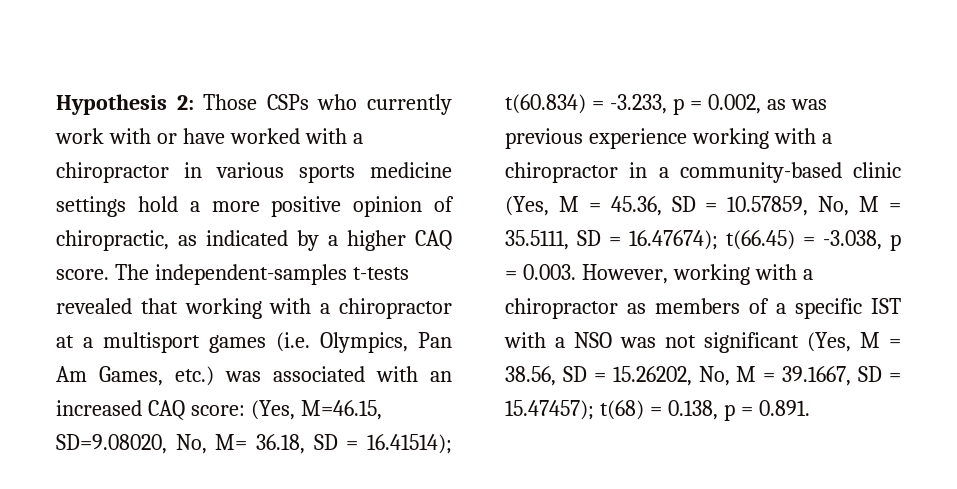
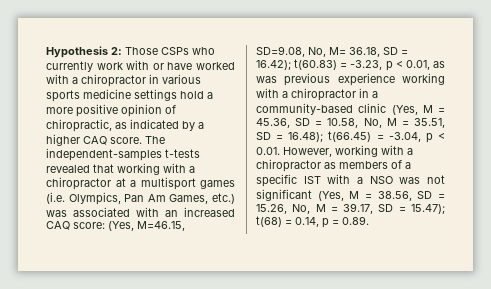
[56,434,167,454] SD=9.08020, -> [256,46,305,57] SD=9.08,
[367,434,453,454] [505,94,761,115] 16.41514); t(60.834) = -3.233, p = 0.002, -> [256,59,430,71] 16.42); t(60.83) = -3.23, p < 0.01,
[727,196,901,216] [505,230,718,250] 10.57859, No, M = 35.5111, SD = 16.47674); -> [327,118,445,128] [256,132,324,142] 10.58, No, M = 35.51, SD = 16.48);
[823,230,901,251] [505,264,576,280] -3.038, p = 0.003. -> [388,132,445,143] [256,147,280,155] -3.04, p < 0.01.
[612,366,901,386] [505,400,594,420] 15.26202, No, M = 39.1667, SD = 15.47457); -> [256,203,445,214] 15.26, No, M = 39.17, SD = 15.47);
[667,400,810,421] 0.138, p = 0.891. -> [295,216,369,228] 0.14, p = 0.89.

